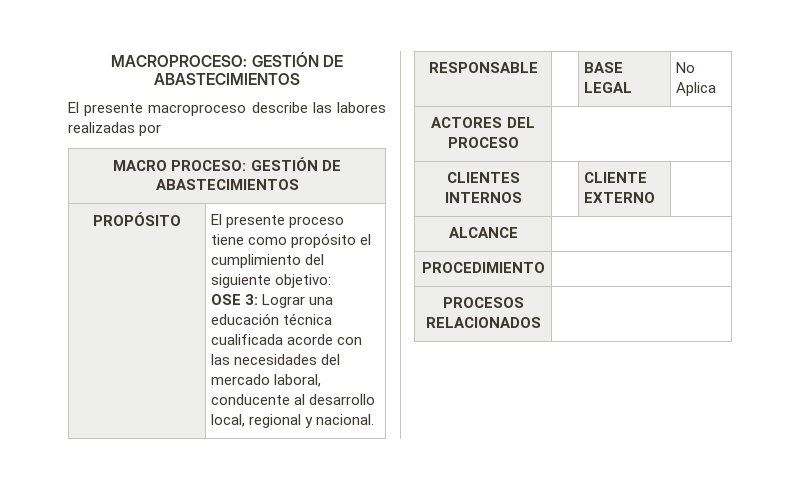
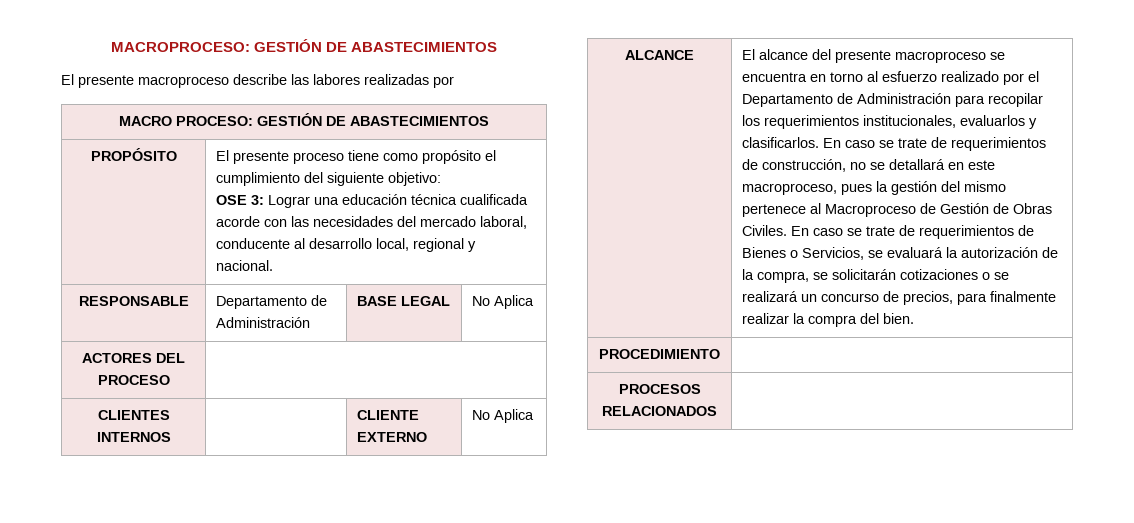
(538, 67) none -> [216,295,328,309] [216,317,311,328] Departamento de Administración
(656, 197) none -> [472,409,535,423] No Aplica
(518, 232) none -> [742,49,1006,63] [742,71,1040,85] [742,93,1044,107] [742,115,1038,129] [742,137,1047,151] [742,159,996,172] [742,181,1007,195] [742,203,1053,217] [742,225,1035,239] [742,247,1059,260] [742,269,1010,283] [742,291,1057,305] [742,313,915,327] El alcance del presente macroproceso se encuentra en torno al esfuerzo realizado por el Departamento de Administración para recopilar los requerimientos institucionales, evaluarlos y clasificarlos. En caso se trate de requerimientos de construcción, no se detallará en este macroproceso, pues la gestión del mismo pertenece al Macroproceso de Gestión de Obras Civiles. En caso se trate de requerimientos de Bienes o Servicios, se evaluará la autorización de la compra, se solicitarán cotizaciones o se realizará un concurso de precios, para finalmente realizar la compra del bien.

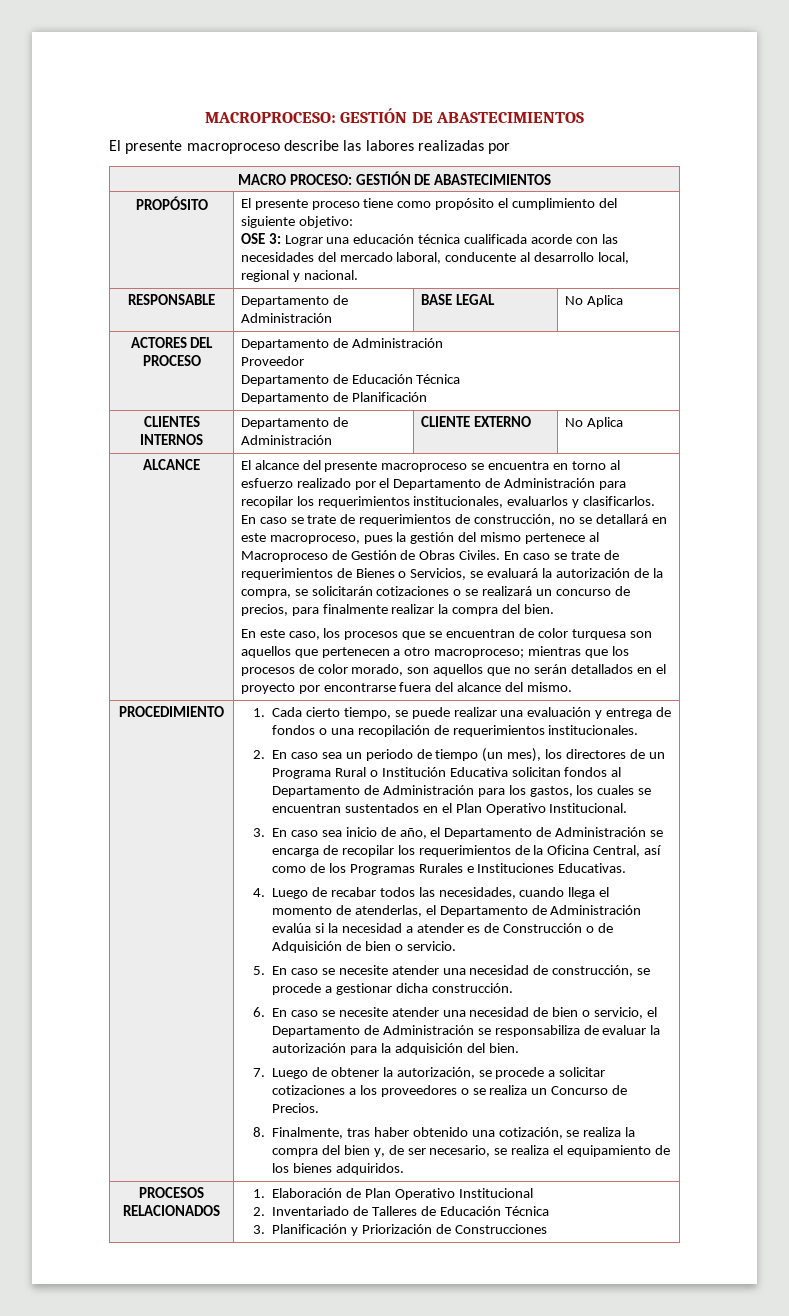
(170, 380) none -> [240,338,443,350] [240,356,304,366] [240,374,461,386] [240,392,427,404] Departamento de Administración // Proveedor // Departamento de Educación Técnica // Departamento de Planificación
(171, 437) none -> [240,417,348,429] [240,435,332,445] Departamento de Administración
[599,349,720,359] [618,384,701,394] [602,406,717,416] // PROCEDIMIENTO | // PROCESOS RELACIONADOS | -> [240,628,652,640] [240,646,630,658] [240,664,666,676] [240,682,573,694] [119,706,224,717] [252,707,672,719] [271,725,639,737] [252,748,665,762] [271,767,622,779] [271,785,652,797] [271,803,628,815] [252,827,664,839] [271,845,662,857] [271,863,627,875] [252,887,610,899] [271,905,642,917] [271,923,614,933] [271,941,456,953] [252,965,651,977] [271,983,513,995] [252,1007,658,1019] [271,1025,661,1037] [271,1043,519,1055] [252,1067,606,1079] [271,1085,628,1097] [271,1103,319,1113] [252,1127,636,1139] [271,1145,671,1157] [271,1163,404,1175] [139,1187,204,1198] [123,1205,220,1216] [252,1188,533,1200] [252,1206,549,1216] [252,1224,547,1236] // En este caso, los procesos que se encuentran de color turquesa son aquellos que pertenecen a otro macroproceso; mientras que los procesos de color morado, son aquellos que no serán detallados en el proyecto por encontrarse fuera del alcance del mismo. // PROCEDIMIENTO | 1. Cada cierto tiempo, se puede realizar una evaluación y entrega de fondos o una recopilación de requerimientos institucionales. // 2. En caso sea un periodo de tiempo (un mes), los directores de un Programa Rural o Institución Educativa solicitan fondos al Departamento de Administración para los gastos, los cuales se encuentran sustentados en el Plan Operativo Institucional. // 3. En caso sea inicio de año, el Departamento de Administración se encarga de recopilar los requerimientos de la Oficina Central, así como de los Programas Rurales e Instituciones Educativas. // 4. Luego de recabar todos las necesidades, cuando llega el momento de atenderlas, el Departamento de Administración evalúa si la necesidad a atender es de Construcción o de Adquisición de bien o servicio. // 5. En caso se necesite atender una necesidad de construcción, se procede a gestionar dicha construcción. // 6. En caso se necesite atender una necesidad de bien o servicio, el Departamento de Administración se responsabiliza de evaluar la autorización para la adquisición del bien. // 7. Luego de obtener la autorización, se procede a solicitar cotizaciones a los proveedores o se realiza un Concurso de Precios. // 8. Finalmente, tras haber obtenido una cotización, se realiza la compra del bien y, de ser necesario, se realiza el equipamiento de los bienes adquiridos. // PROCESOS RELACIONADOS | 1. Elaboración de Plan Operativo Institucional // 2. Inventariado de Talleres de Educación Técnica // 3. Planificación y Priorización de Construcciones

